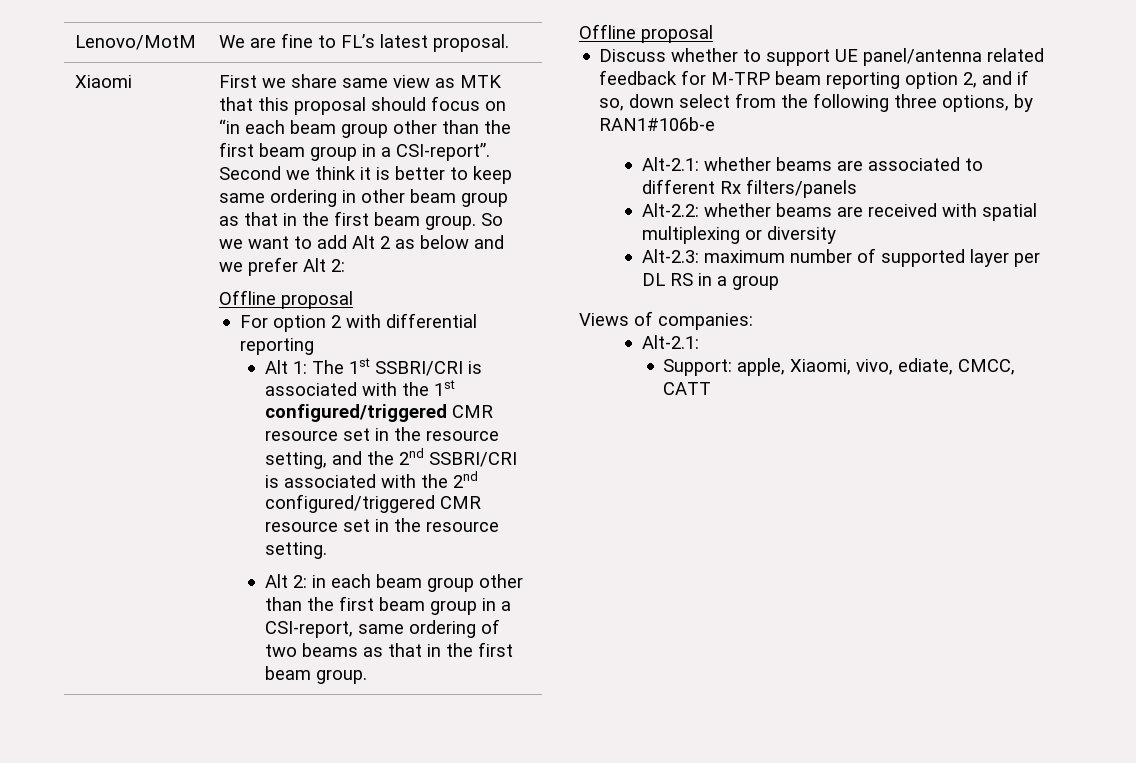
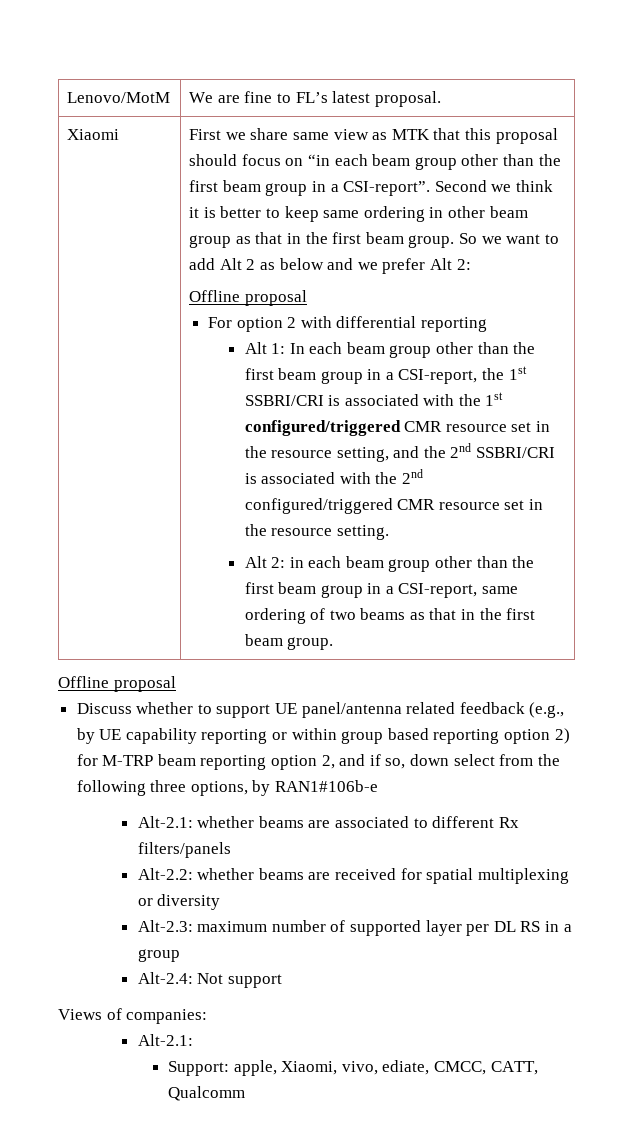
[312,360,345,374] The -> [289,342,536,358] [244,368,505,384] In each beam group other than the first beam group in a CSI-report, the
(678, 77) none -> [529,702,565,718] [76,728,570,744] (e.g., by UE capability reporting or within group based reporting option 2)
[941,203,977,217] with -> [400,868,422,880] for
(779, 282) none -> [137,972,282,988] // Alt-2.4: Not support
[663,382,712,395] CATT -> [490,1061,538,1075] [168,1086,246,1101] CATT, Qualcomm

